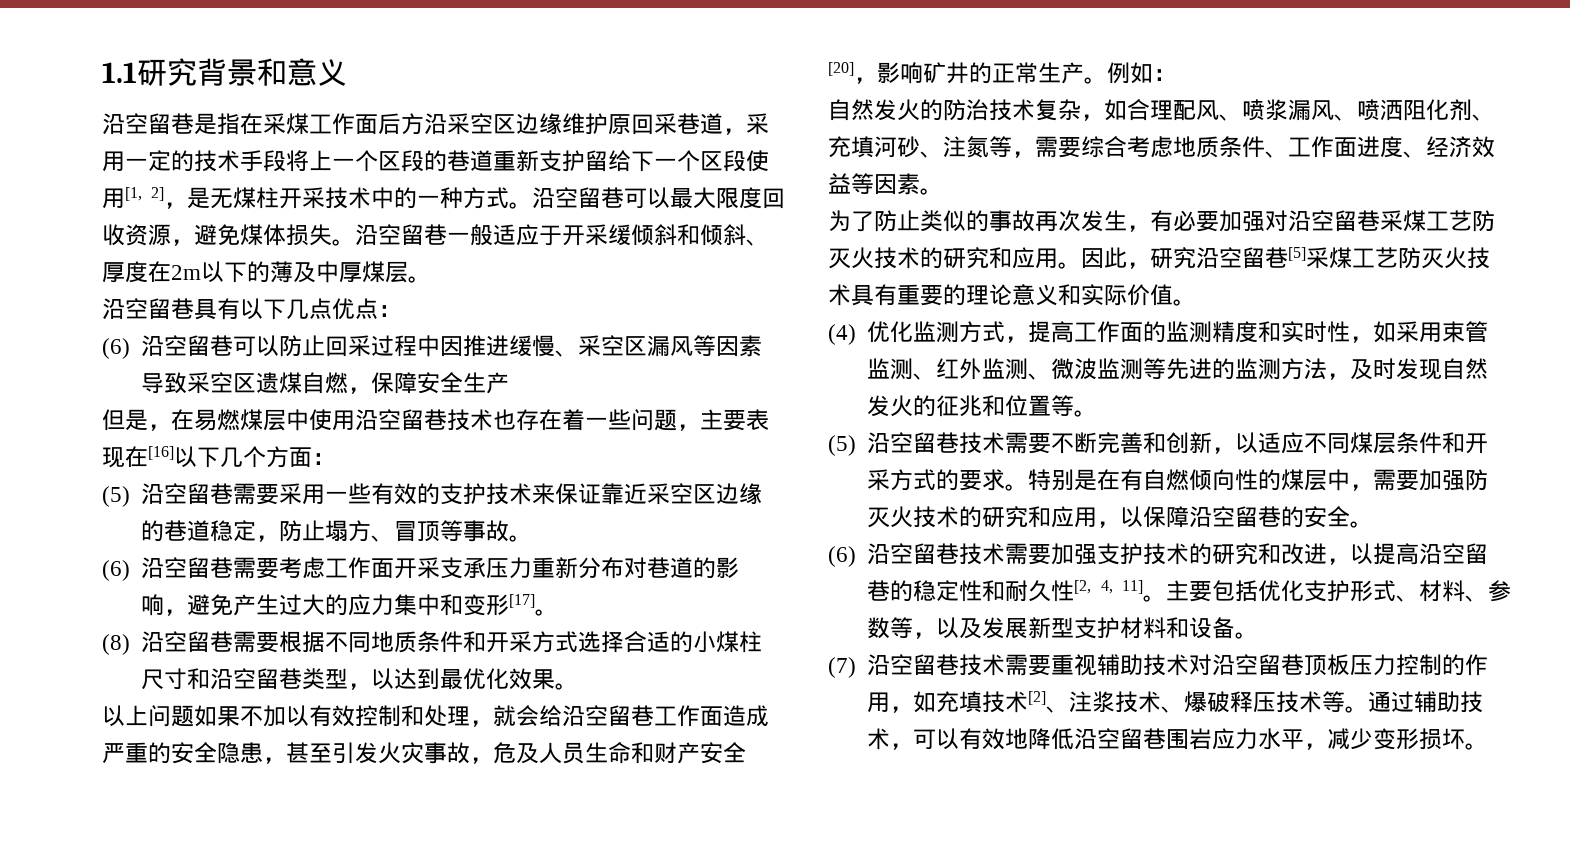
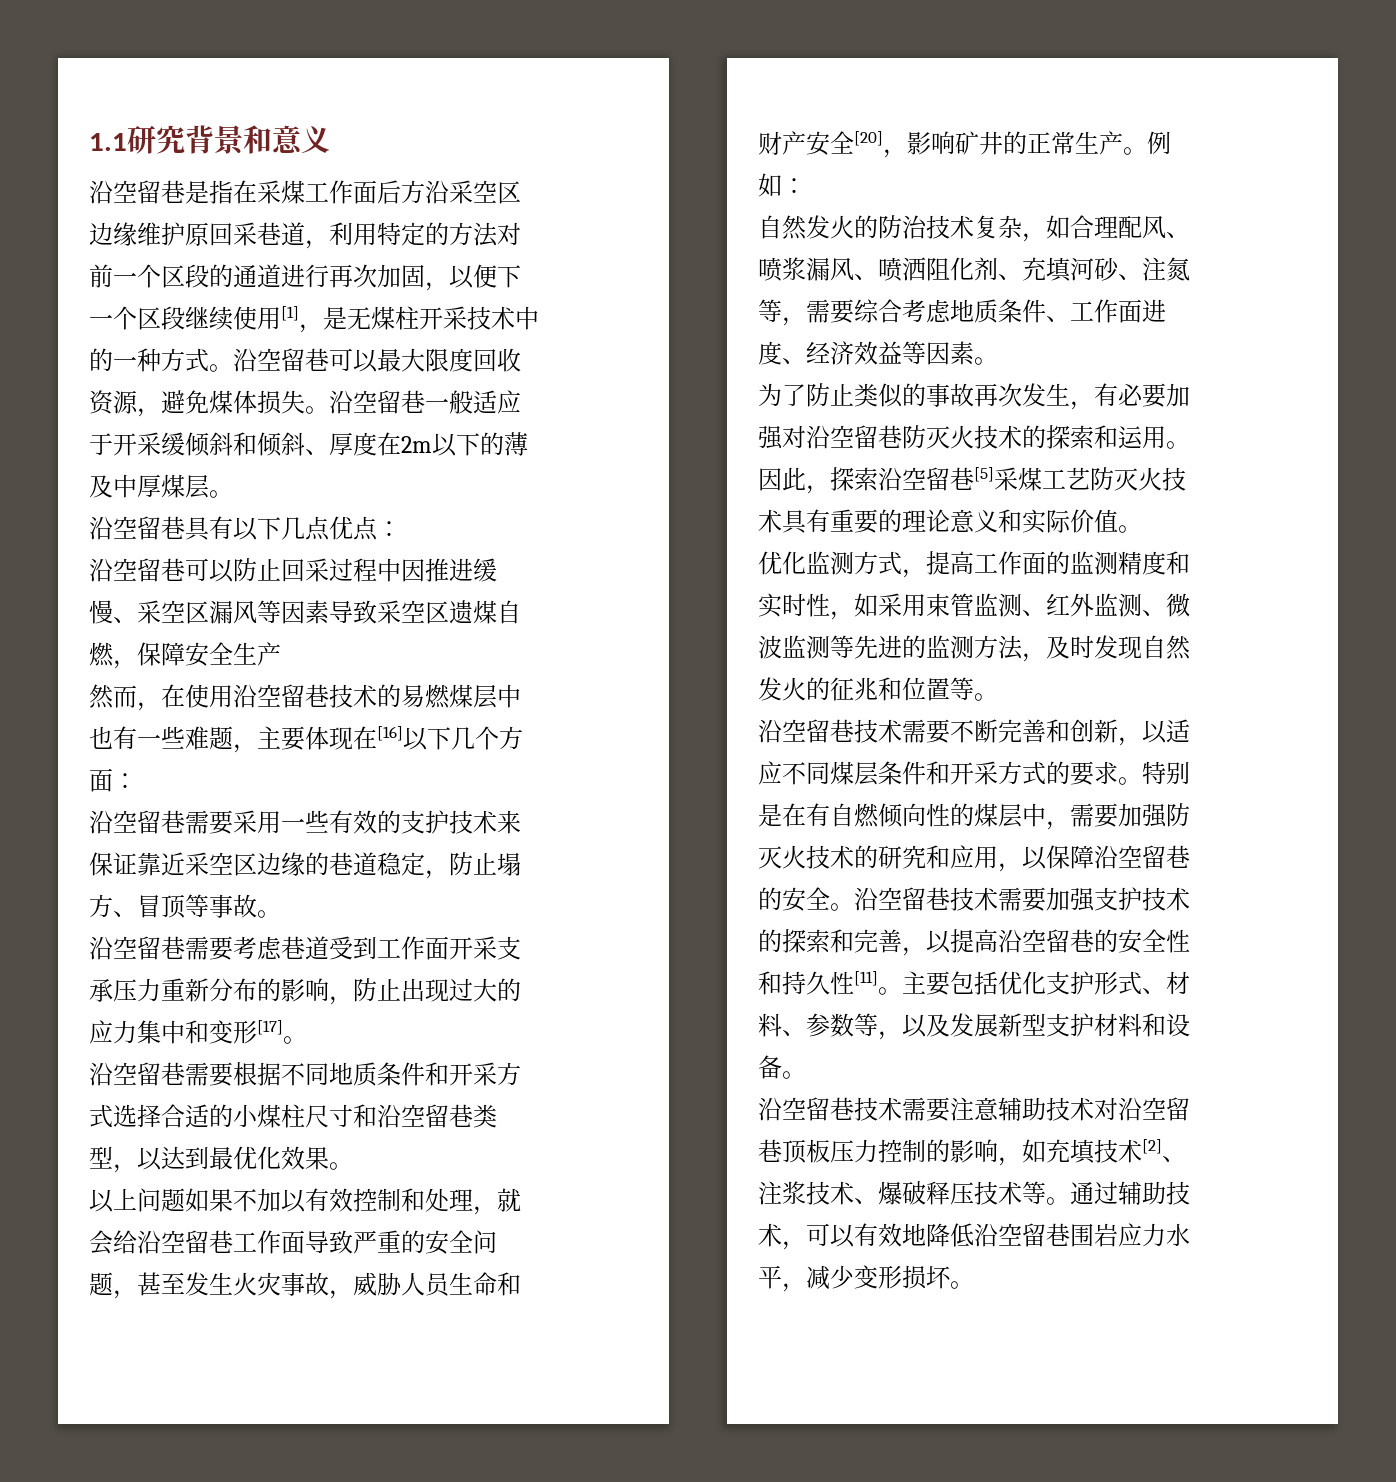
[746,113,769,135] [102,150,769,172] [102,187,164,209] 采用一定的技术手段将上一个区段的巷道重新支护留给下一个区段使用[1, 2] -> [329,222,521,247] [89,264,521,291] [89,306,299,331] 利用特定的方法对前一个区段的通道进行再次加固，以便下一个区段继续使用[1]
[102,338,130,359] (6) -> (401, 529) none
[102,409,654,431] 但是，在易燃煤层中使用沿空留巷技术也存在着一些问 -> [89,684,521,711] [89,726,209,750] 然而，在使用沿空留巷技术的易燃煤层中也有一些难
[746,409,769,430] 表 -> [305,726,329,750] 体
[102,486,130,507] (5) -> (137, 781) none
[102,560,130,581] (6) -> (281, 914) none
(326, 568) none -> [281,936,377,960] 巷道受到
[624,557,740,579] [141,594,280,616] 对巷道的影响，避免产生 -> [257,978,449,1005] 的影响，防止出现
[102,634,130,655] (8) -> (307, 1040) none
[723,705,769,727] 造成 -> [305,1230,353,1254] 导致
[217,742,378,764] 隐患，甚至引发 -> [473,1230,497,1254] [89,1272,233,1299] 问题，甚至发生
[493,742,539,764] 危及 -> [353,1272,402,1296] 威胁
[1380,210,1495,232] [828,247,1035,269] 采煤工艺防灭火技术的研究和应 -> [902,425,1143,449] 防灭火技术的探索和运
[1150,247,1196,269] 研究 -> [830,467,878,491] 探索
[828,324,856,345] (4) -> (1142, 529) none
[828,435,856,456] (5) -> (998, 697) none
[828,546,856,567] // (6) -> (854, 907) none
[1212,543,1328,565] 研究和改进 -> [782,929,902,953] 探索和完善
[913,580,1143,602] 稳定性和耐久性[2, 4, 11] -> [1118,929,1190,954] [758,971,878,995] 安全性和持久性[11]
[828,654,1098,678] (7)沿空留巷技术需要重视 -> [758,1097,999,1122] 沿空留巷技术需要注意
[1465,654,1489,676] [867,692,891,713] 作用 -> [950,1139,998,1163] 影响

